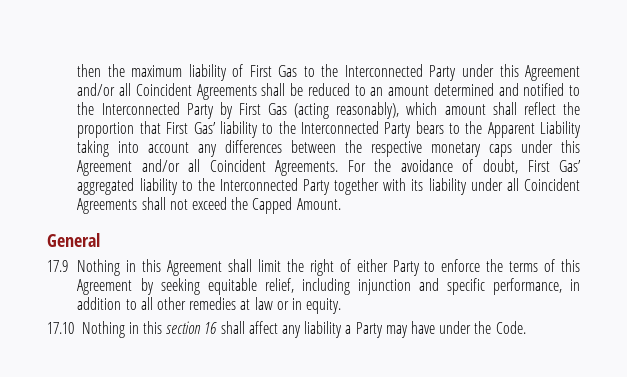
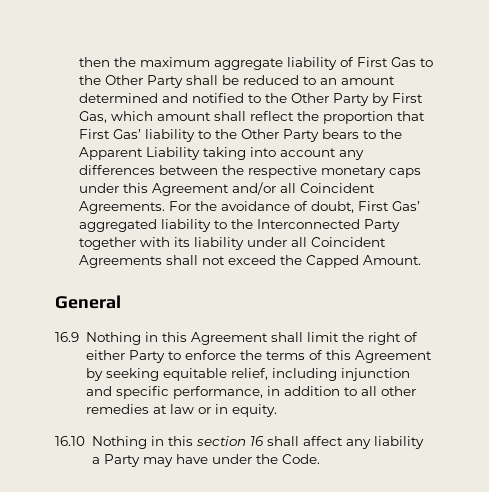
(183, 71) none -> [214,58,284,70] aggregate
[344,64,580,81] [77,83,257,100] Interconnected Party under this Agreement and/or all Coincident Agreements -> [105,75,184,88] Other Party
[101,102,180,115] Interconnected -> [291,93,330,103] Other
[268,102,400,119] Gas (acting reasonably), -> [79,111,108,123] Gas,
[300,121,379,134] Interconnected -> [241,129,280,139] Other
[47,260,68,272] 17.9 -> [55,332,79,342] 16.9
[47,322,74,334] 17.10 -> [55,436,85,446] 16.10

